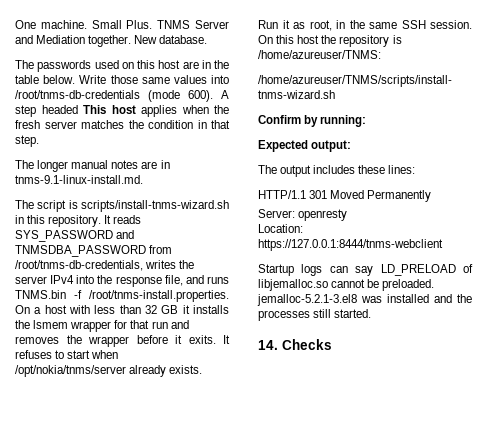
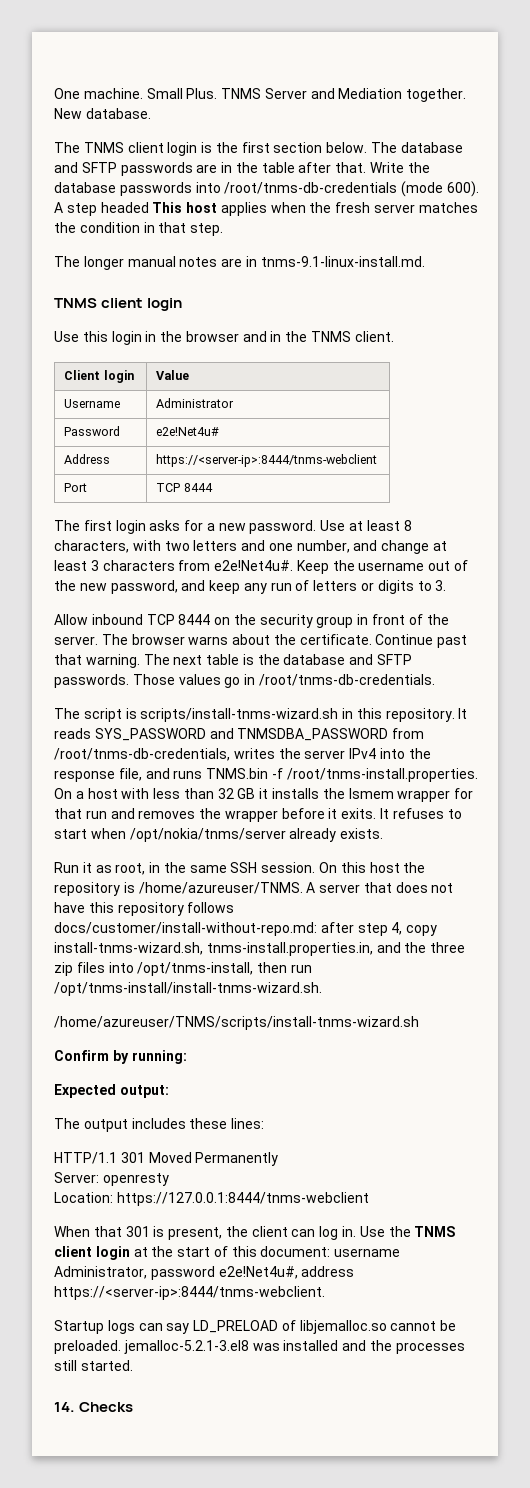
[37,60,229,72] [15,75,207,84] passwords used on this host are in the table below. Write those same values -> [83,142,463,156] [54,162,430,176] [54,182,192,196] TNMS client login is the first section below. The database and SFTP passwords are in the table after that. Write the database passwords
(143, 179) none -> [54,298,183,311] [54,331,394,345] [64,370,134,383] [156,370,190,380] [64,399,121,408] [156,398,235,408] [64,426,121,436] [156,427,220,436] [64,454,111,464] [156,454,378,467] [64,483,88,492] [156,483,213,492] [54,520,412,534] [54,540,448,554] [54,560,469,574] [54,580,447,594] [54,614,449,628] [54,634,468,648] [54,654,413,668] [54,674,435,688] // TNMS client login // Use this login in the browser and in the TNMS client. // Client login | Value // Username | Administrator // Password | e2e!Net4u# // Address | https://<server-ip>:8444/tnms-webclient // Port | TCP 8444 // The first login asks for a new password. Use at least 8 characters, with two letters and one number, and change at least 3 characters from e2e!Net4u#. Keep the username out of the new password, and keep any run of letters or digits to 3. // Allow inbound TCP 8444 on the security group in front of the server. The browser warns about the certificate. Continue past that warning. The next table is the database and SFTP passwords. Those values go in /root/tnms-db-credentials.
[258,50,381,59] /home/azureuser/TNMS: -> [138,882,454,894] [54,902,235,916] [54,922,438,936] [54,942,466,956] [54,962,312,976] [54,982,322,996] /home/azureuser/TNMS. A server that does not have this repository follows docs/customer/install-without-repo.md: after step 4, copy install-tnms-wizard.sh, tnms-install.properties.in, and the three zip files into /opt/tnms-install, then run /opt/tnms-install/install-tnms-wizard.sh.
(443, 245) none -> [54,1226,456,1240] [54,1246,401,1260] [54,1266,355,1280] [54,1286,325,1300] // When that 301 is present, the client can log in. Use the TNMS client login at the start of this document: username Administrator, password e2e!Net4u#, address https://<server-ip>:8444/tnms-webclient.

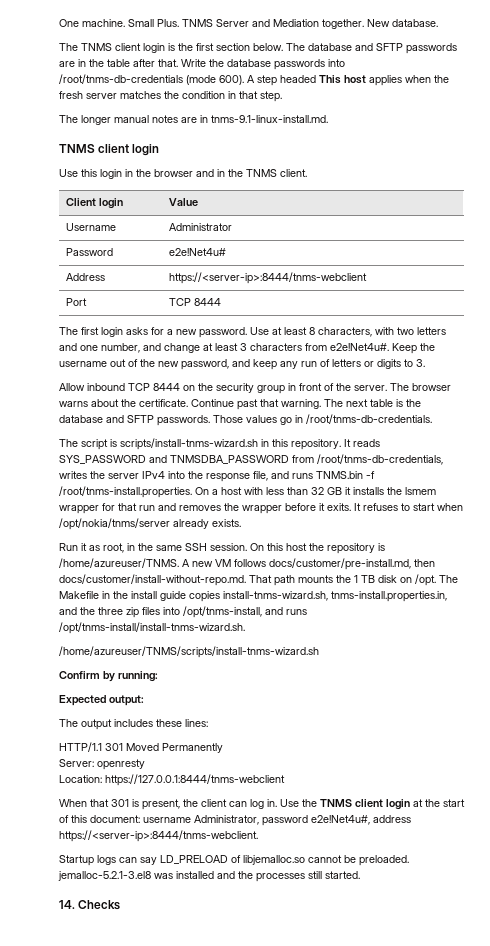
[319,882,454,893] [54,902,235,916] [54,922,438,936] server that does not have this repository follows docs/customer/install-without-repo.md: after step 4, copy -> [192,558,435,570] [59,574,458,586] [59,591,220,602] new VM follows docs/customer/pre-install.md, then docs/customer/install-without-repo.md. That path mounts the 1 TB disk on /opt. The Makefile in the install guide copies
[257,962,312,973] then run -> [265,607,307,615] and runs

